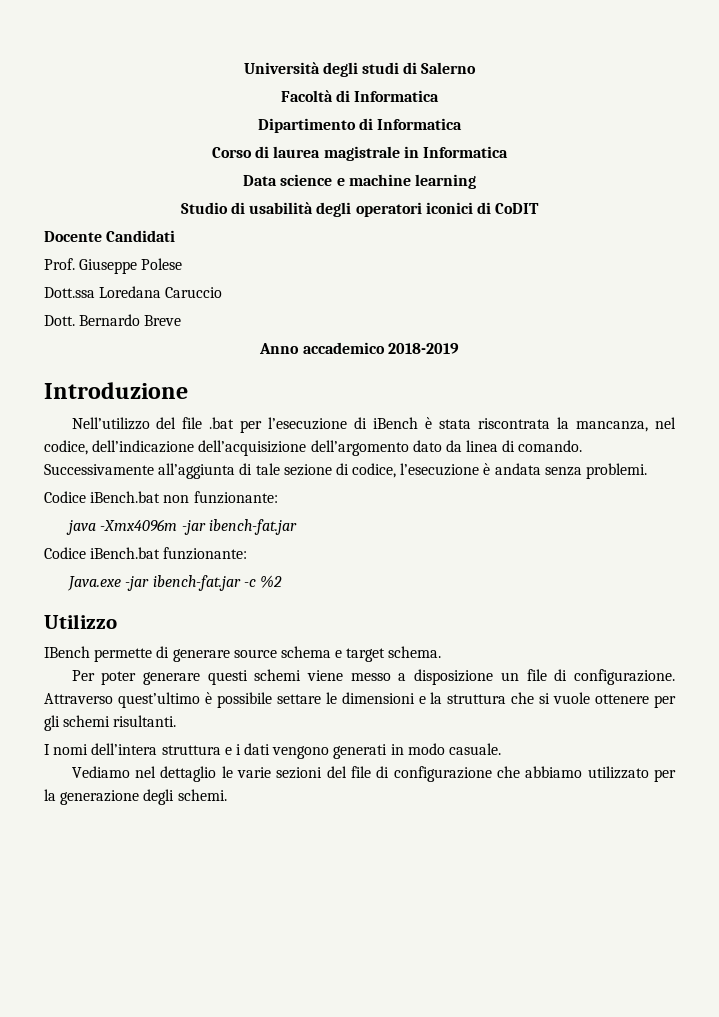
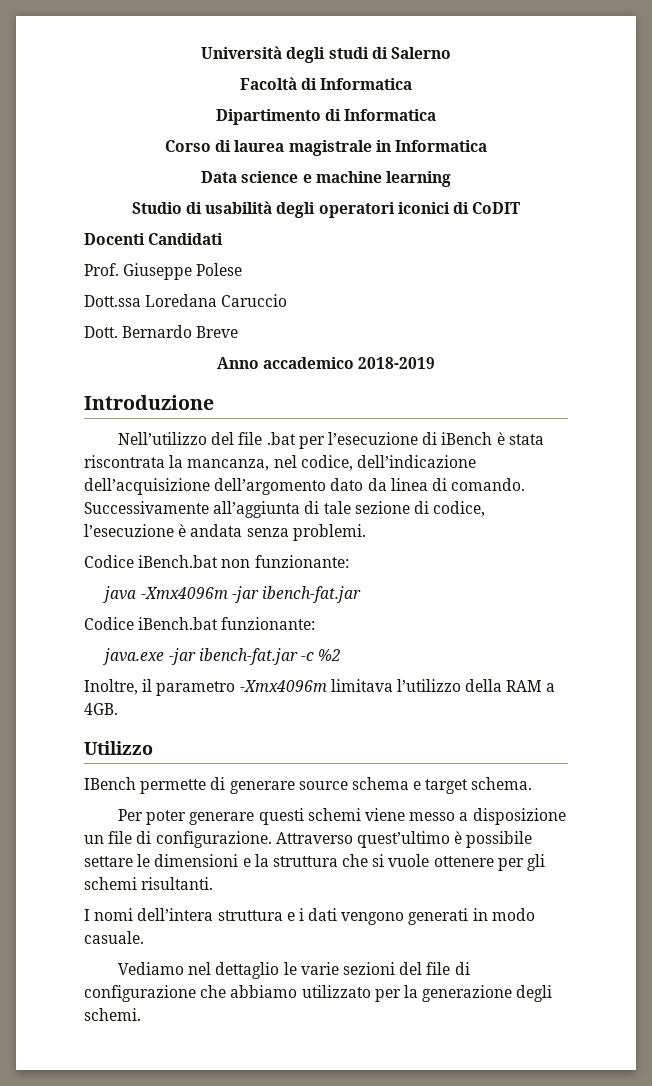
[44,231,102,242] Docente -> [84,233,145,245] Docenti
[67,576,122,591] Java.exe -> [102,648,165,665] java.exe
(282, 581) none -> [84,679,556,696] [84,703,118,715] // Inoltre, il parametro -Xmx4096m limitava l’utilizzo della RAM a 4GB.

